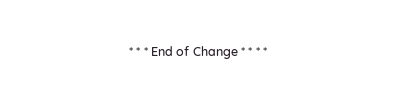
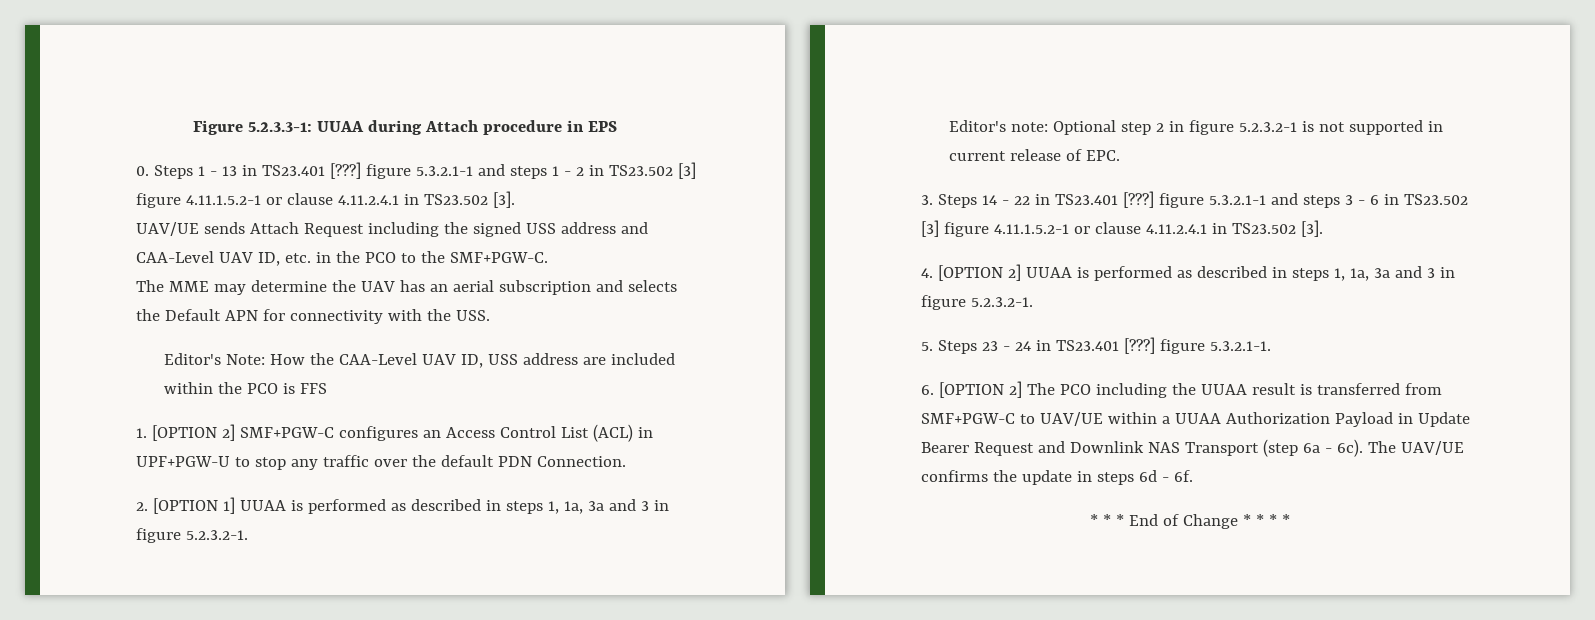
(128, 51) none -> [193,120,617,135] [136,162,696,179] [136,191,516,208] [136,222,648,237] [136,251,548,266] [136,280,677,295] [136,309,491,324] [164,353,676,368] [164,382,328,394] [136,424,653,442] [136,455,626,470] [136,497,669,514] [136,528,249,543] [949,120,1444,135] [949,149,1121,161] [921,191,1468,208] [921,220,1324,237] [921,264,1455,281] [921,295,1034,310] [921,337,1271,354] [921,381,1442,398] [921,412,1470,427] [921,439,1464,457] [921,470,1194,485] Figure 5.2.3.3-1: UUAA during Attach procedure in EPS // 0. Steps 1 - 13 in TS23.401 [???] figure 5.3.2.1-1 and steps 1 - 2 in TS23.502 [3] figure 4.11.1.5.2-1 or clause 4.11.2.4.1 in TS23.502 [3]. // UAV/UE sends Attach Request including the signed USS address and CAA-Level UAV ID, etc. in the PCO to the SMF+PGW-C. // The MME may determine the UAV has an aerial subscription and selects the Default APN for connectivity with the USS. // Editor's Note: How the CAA-Level UAV ID, USS address are included within the PCO is FFS // 1. [OPTION 2] SMF+PGW-C configures an Access Control List (ACL) in UPF+PGW-U to stop any traffic over the default PDN Connection. // 2. [OPTION 1] UUAA is performed as described in steps 1, 1a, 3a and 3 in figure 5.2.3.2-1. // Editor's note: Optional step 2 in figure 5.2.3.2-1 is not supported in current release of EPC. // 3. Steps 14 - 22 in TS23.401 [???] figure 5.3.2.1-1 and steps 3 - 6 in TS23.502 [3] figure 4.11.1.5.2-1 or clause 4.11.2.4.1 in TS23.502 [3]. // 4. [OPTION 2] UUAA is performed as described in steps 1, 1a, 3a and 3 in figure 5.2.3.2-1. // 5. Steps 23 - 24 in TS23.401 [???] figure 5.3.2.1-1. // 6. [OPTION 2] The PCO including the UUAA result is transferred from SMF+PGW-C to UAV/UE within a UUAA Authorization Payload in Update Bearer Request and Downlink NAS Transport (step 6a - 6c). The UAV/UE confirms the update in steps 6d - 6f. //

